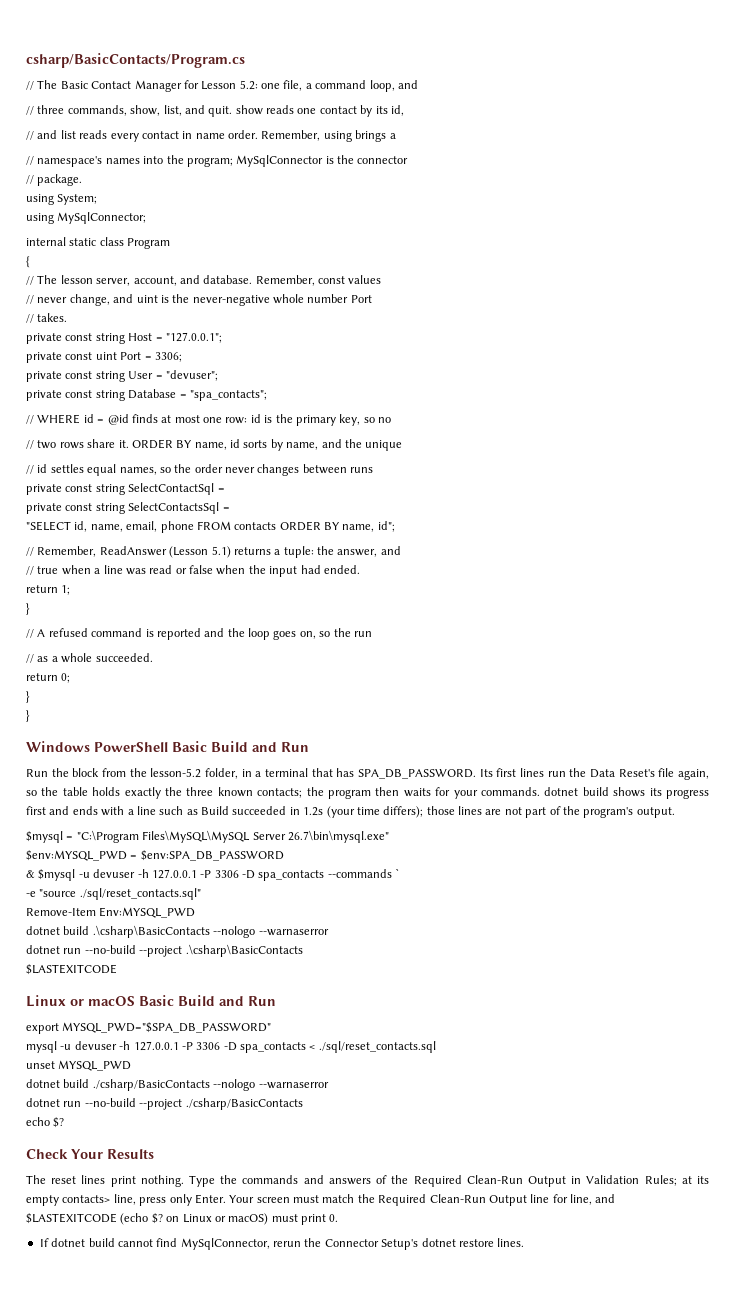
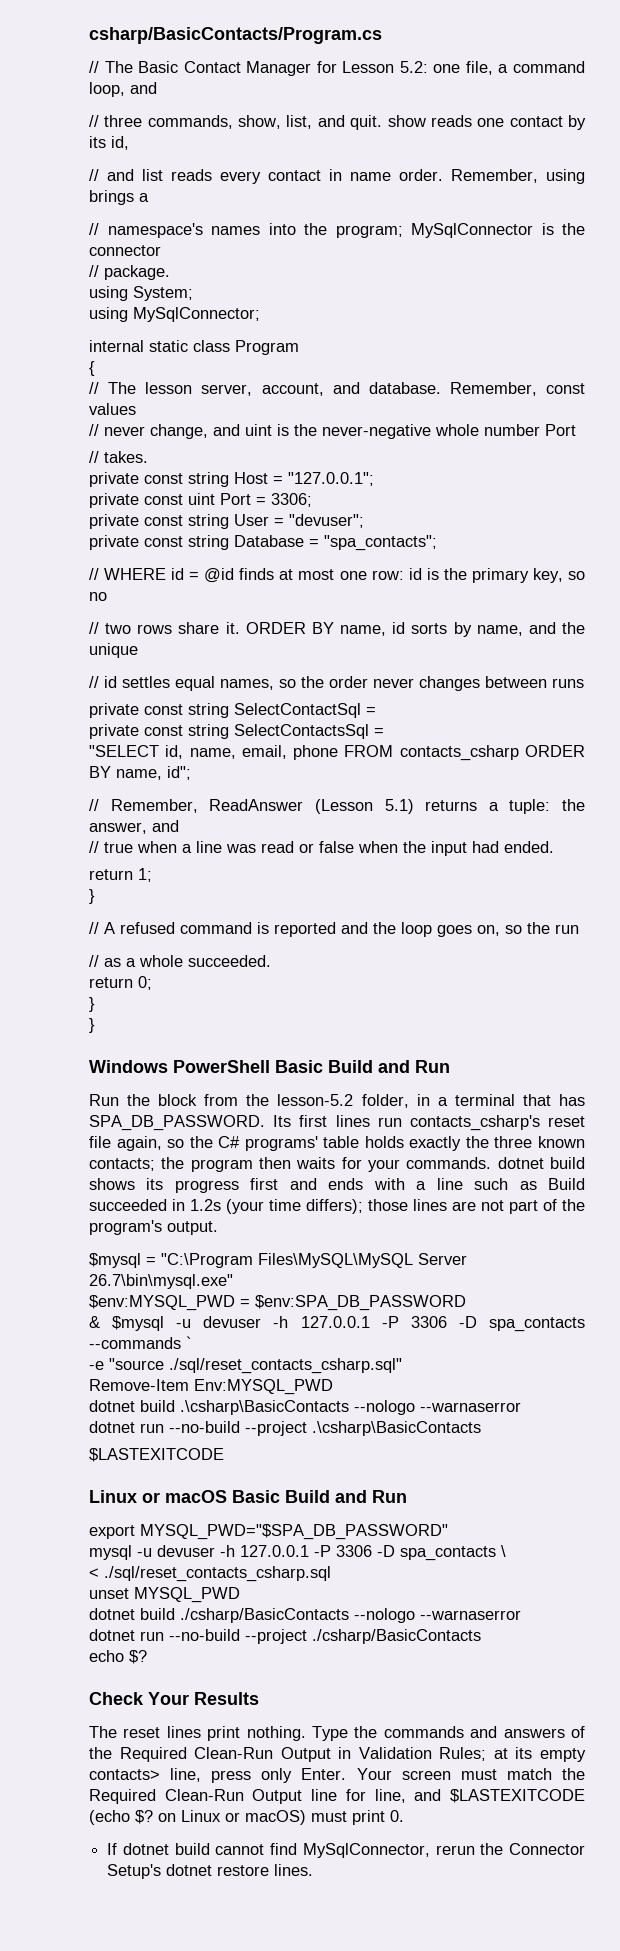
[234,522,277,530] contacts -> [399,745,519,761] contacts_csharp
[569,768,655,778] the Data Reset's -> [409,1115,585,1131] contacts_csharp's reset
(59, 791) none -> [218,1136,318,1151] C# programs'
[79,888,201,900] ./sql/reset_contacts.sql" -> [169,1358,402,1374] ./sql/reset_contacts_csharp.sql"
[309,1041,436,1053] < ./sql/reset_contacts.sql -> [501,1545,506,1557] [89,1566,331,1582] \ // < ./sql/reset_contacts_csharp.sql

